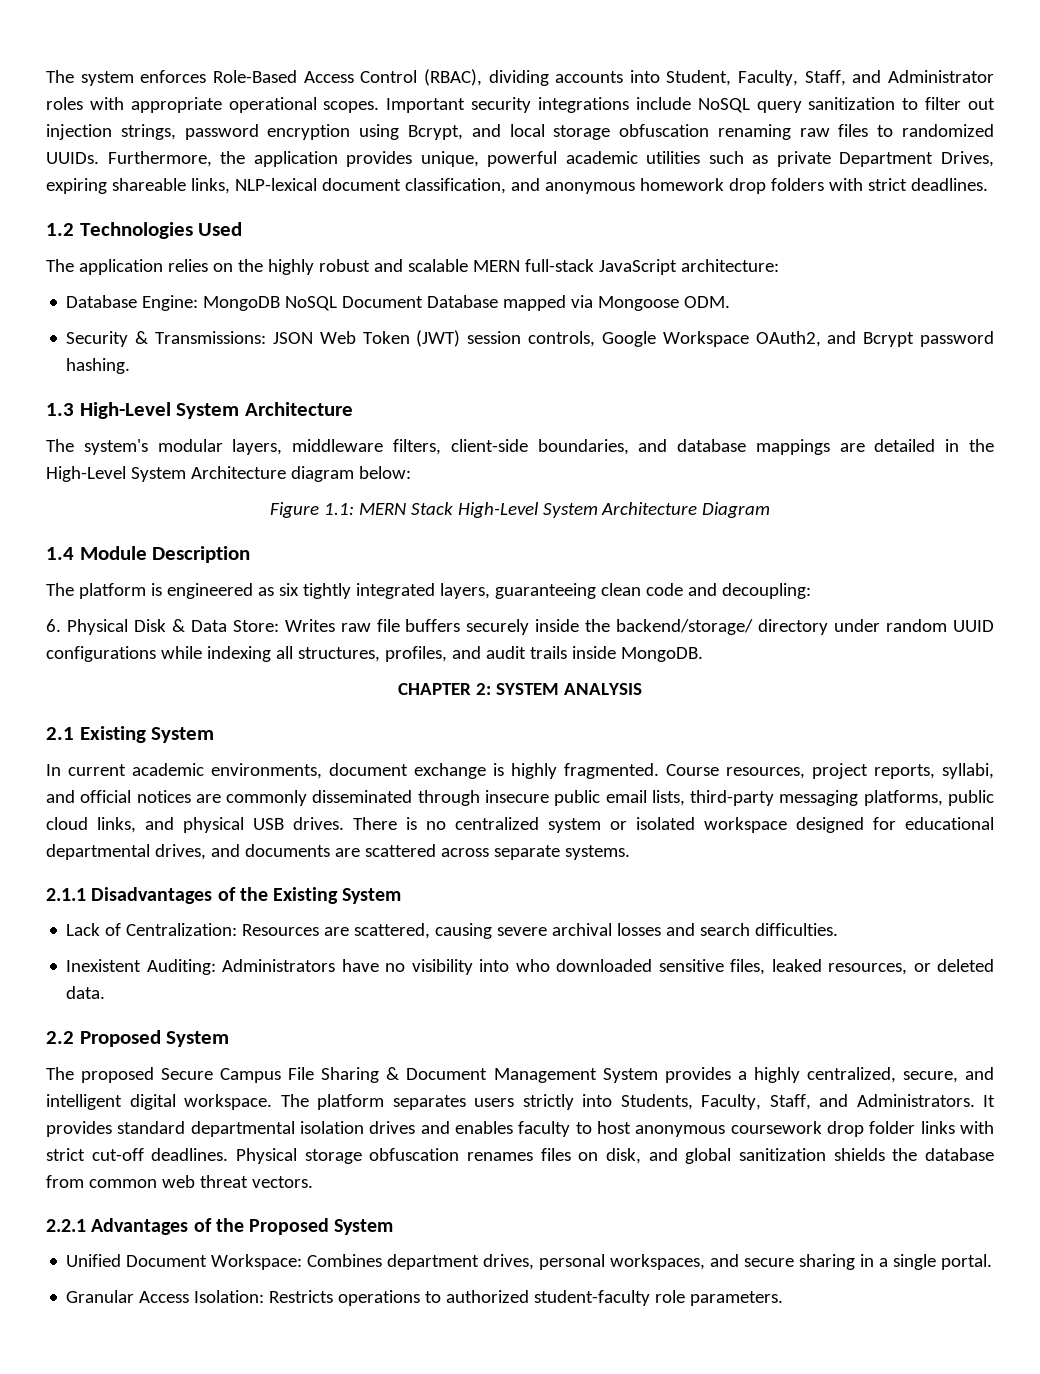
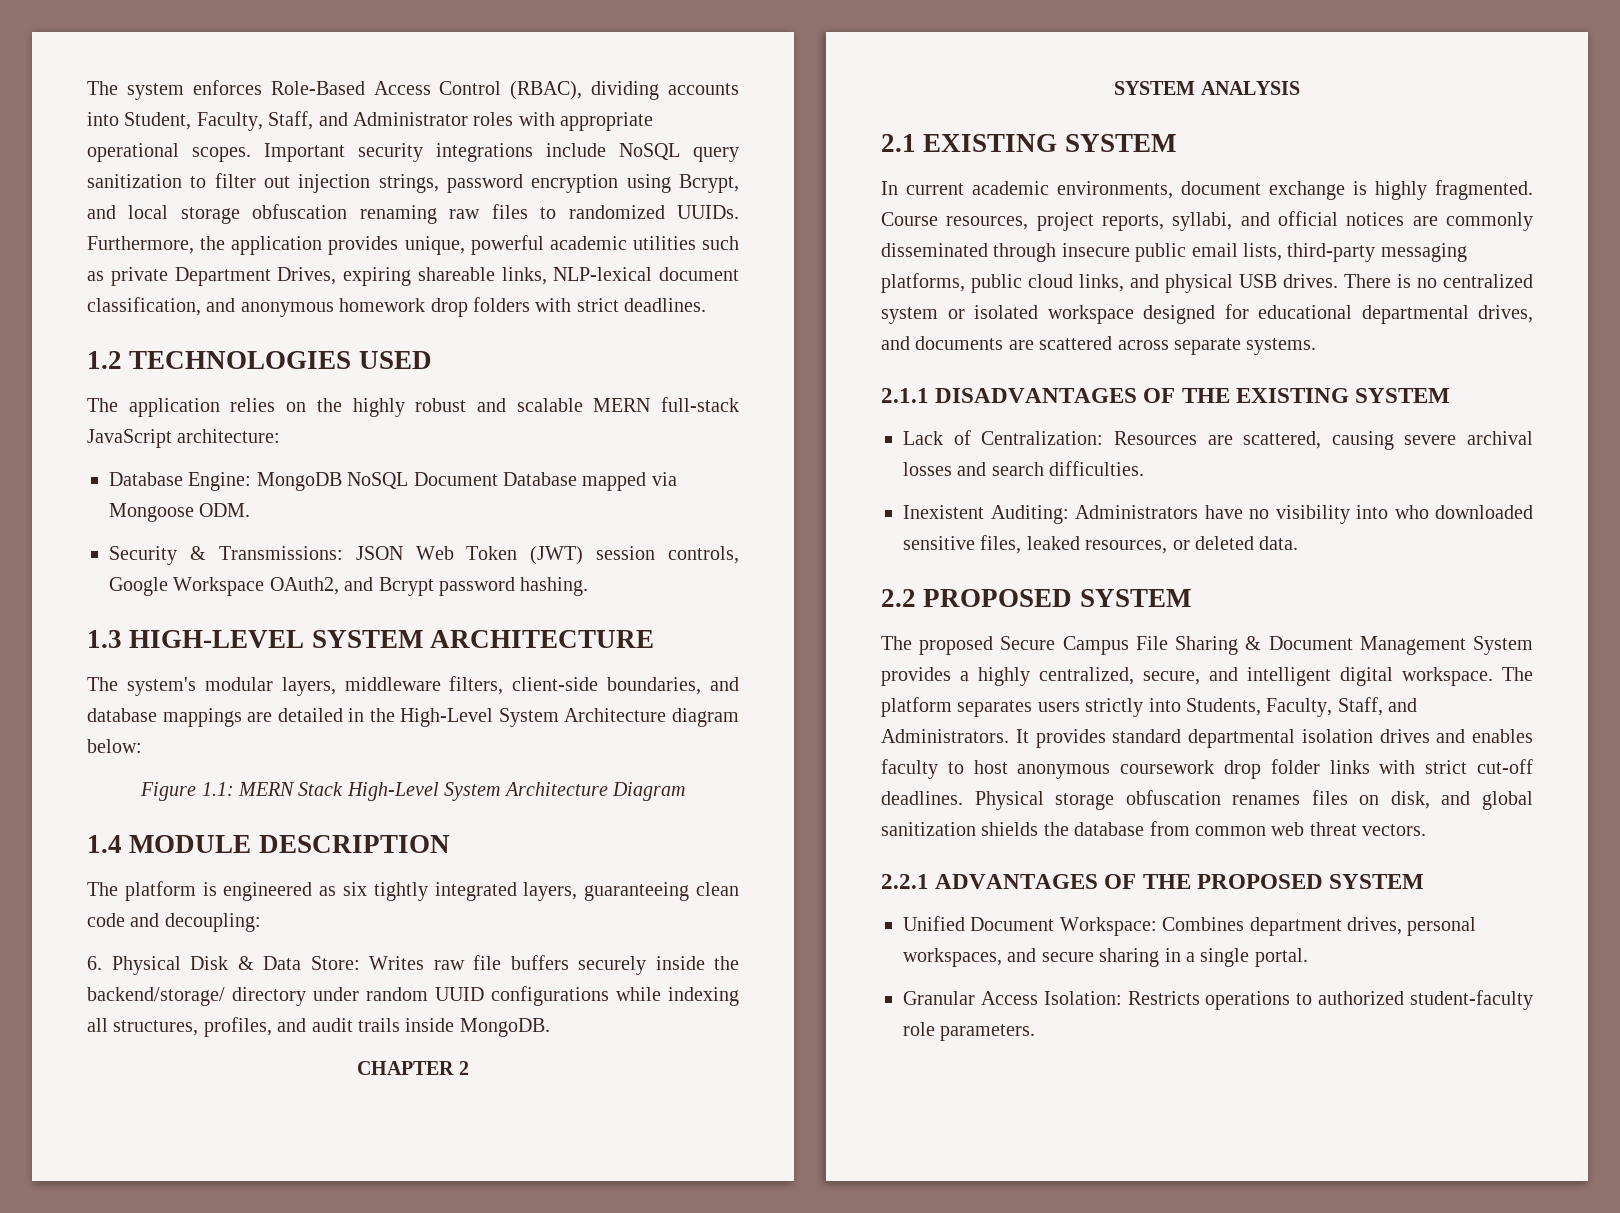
[79,222,243,239] Technologies Used -> [129,351,432,369] TECHNOLOGIES USED
[79,402,353,419] High-Level System Architecture -> [129,630,654,648] HIGH-LEVEL SYSTEM ARCHITECTURE
[79,546,251,563] Module Description -> [129,835,450,853] MODULE DESCRIPTION
[476,683,492,695] 2: -> [458,1061,469,1075] 2 //
[79,726,215,743] Existing System -> [923,134,1176,152] EXISTING SYSTEM
[91,887,402,904] Disadvantages of the Existing System -> [935,388,1451,403] DISADVANTAGES OF THE EXISTING SYSTEM
[79,1030,230,1047] Proposed System -> [923,589,1191,607] PROPOSED SYSTEM
[91,1218,394,1235] Advantages of the Proposed System -> [935,874,1425,889] ADVANTAGES OF THE PROPOSED SYSTEM

